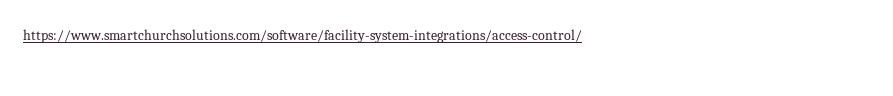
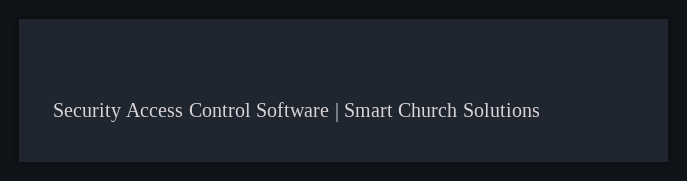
[23,29,582,43] https://www.smartchurchsolutions.com/software/facility-system-integrations/access-control/ -> [53,102,540,122] Security Access Control Software | Smart Church Solutions

